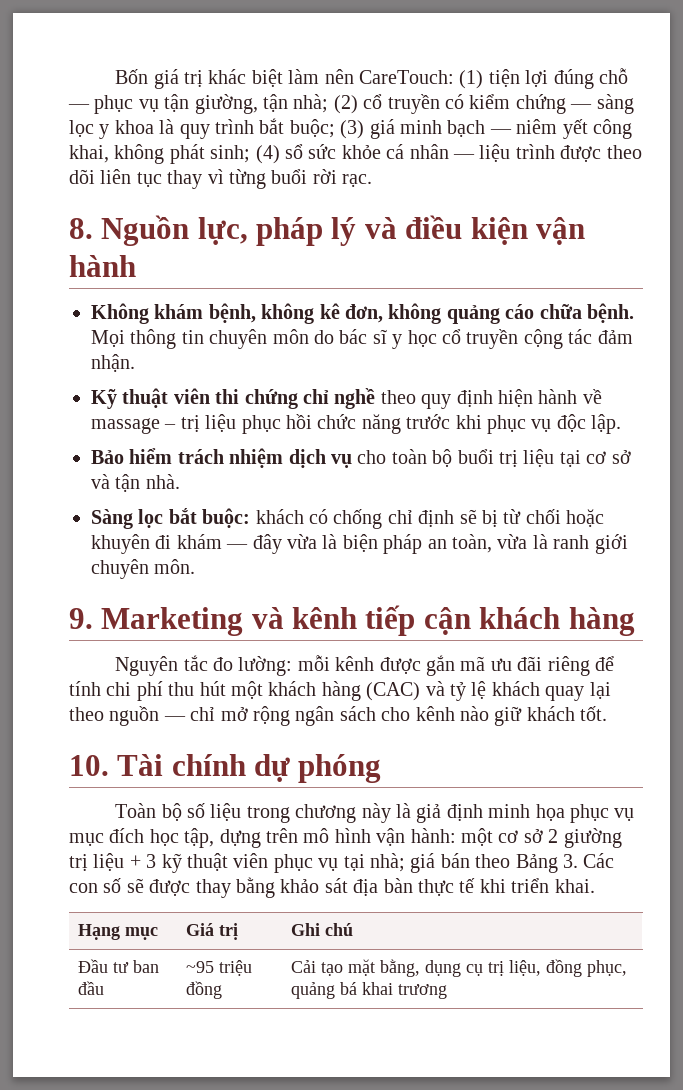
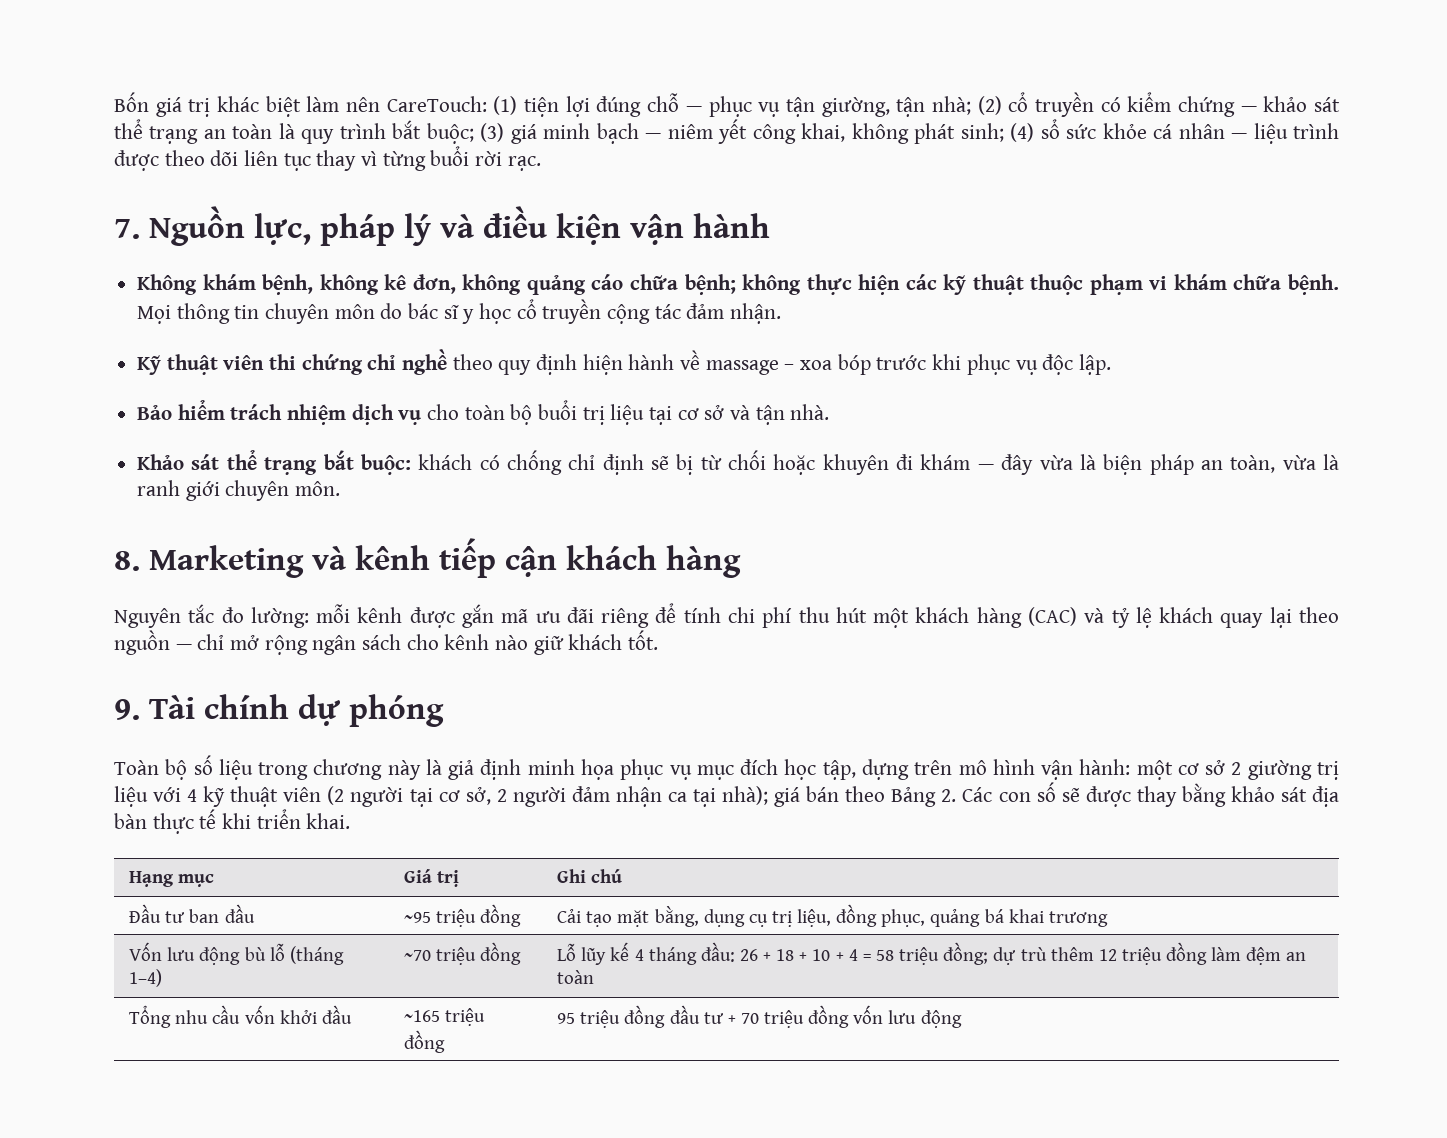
[596,94,634,114] [69,120,154,139] sàng lọc y khoa -> [1263,96,1340,112] [114,119,273,144] khảo sát thể trạng an toàn
[69,218,93,239] 8. -> [114,219,140,239] 7.
(582, 311) none -> [684,274,1282,295] bệnh; không thực hiện các kỹ thuật thuộc phạm vi khám chữa
[180,414,401,434] trị liệu phục hồi chức năng -> [800,354,871,375] xoa bóp
[91,509,164,529] Sàng lọc -> [137,450,318,475] Khảo sát thể trạng
[69,608,93,629] 9. -> [114,551,140,571] 8.
[69,755,109,776] 10. -> [114,699,140,720] 9.
[129,854,157,868] + 3 -> [153,787,198,802] với 4
[273,853,405,873] phục vụ tại nhà; -> [327,786,769,807] (2 người tại cơ sở, 2 người đảm nhận ca tại nhà);
[562,854,578,868] 3. -> [941,789,957,802] 2.
(448, 991) none -> [129,942,344,965] [129,969,163,987] [404,942,522,965] [557,942,1307,965] [557,970,595,984] [129,1005,352,1028] [404,1008,486,1026] [404,1030,446,1053] [557,1005,962,1028] // Vốn lưu động bù lỗ (tháng 1–4) | ~70 triệu đồng | Lỗ lũy kế 4 tháng đầu: 26 + 18 + 10 + 4 = 58 triệu đồng; dự trù thêm 12 triệu đồng làm đệm an toàn // Tổng nhu cầu vốn khởi đầu | ~165 triệu đồng | 95 triệu đồng đầu tư + 70 triệu đồng vốn lưu động

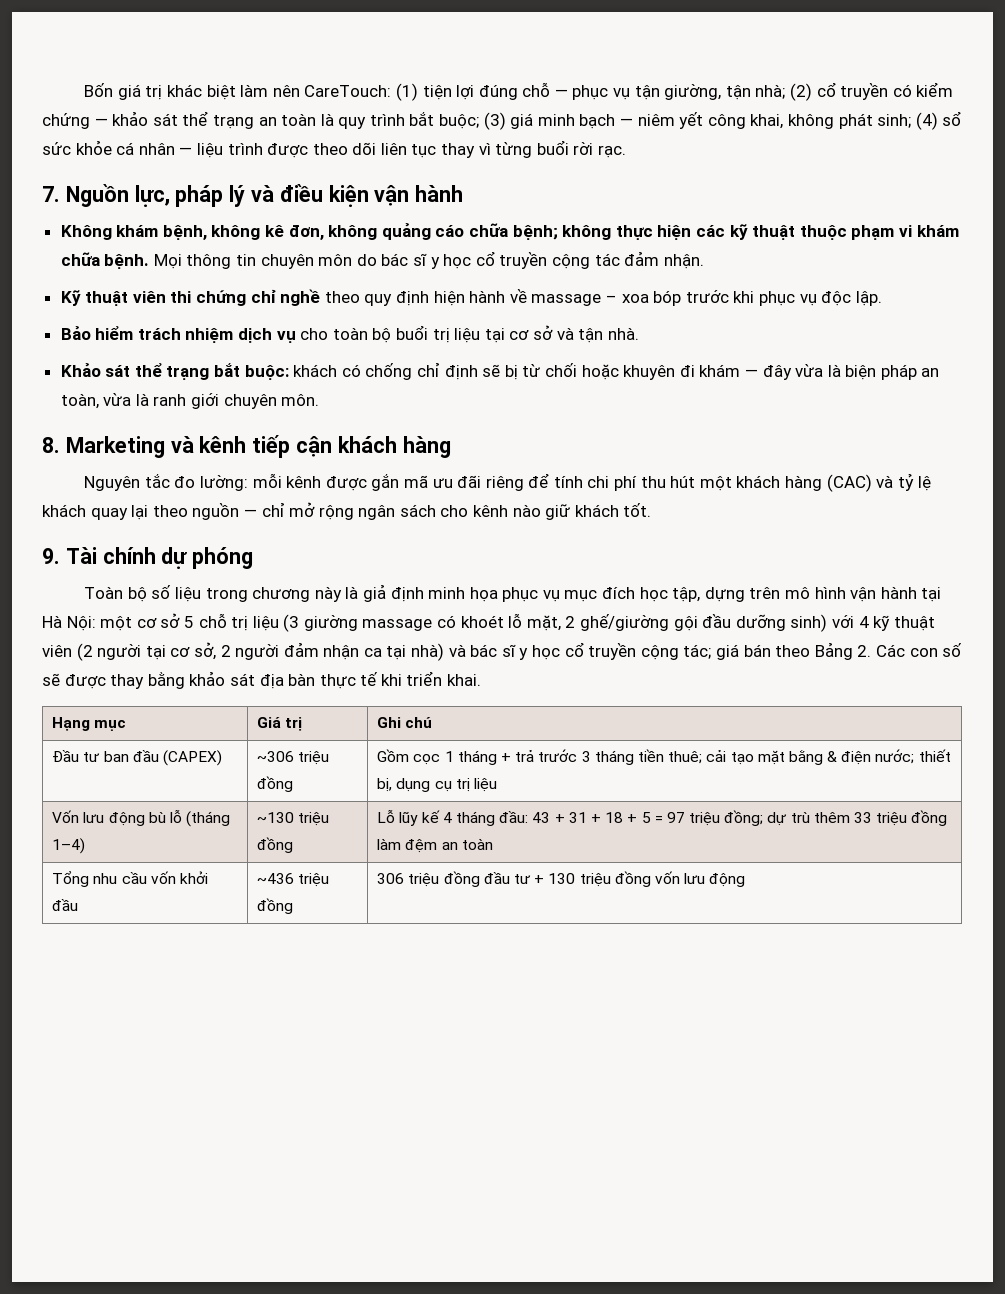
[1079,759,1339,780] [114,786,148,807] hành: một cơ sở 2 giường trị liệu -> [880,586,942,602] [42,613,828,632] hành tại Hà Nội: một cơ sở 5 chỗ trị liệu (3 giường massage có khoét lỗ mặt, 2 ghế/giường gội đầu dưỡng sinh)
[722,786,769,805] nhà); -> [411,642,712,661] nhà) và bác sĩ y học cổ truyền cộng tác;
[404,904,522,927] [557,904,1108,927] | ~95 triệu đồng | Cải tạo mặt bằng, dụng cụ trị liệu, đồng phục, quảng bá khai trương -> [163,750,223,766] [257,751,330,765] [257,776,294,792] [377,749,951,765] [377,778,498,792] (CAPEX) | ~306 triệu đồng | Gồm cọc 1 tháng + trả trước 3 tháng tiền thuê; cải tạo mặt bằng & điện nước; thiết bị, dụng cụ trị liệu
[404,950,432,961] ~70 -> [257,812,295,823] ~130
[739,949,895,961] 26 + 18 + 10 + 4 = 58 -> [532,812,685,823] 43 + 31 + 18 + 5 = 97
[1098,949,1117,961] 12 -> [853,812,872,823] 33
[404,1008,486,1026] [404,1030,446,1053] [557,1013,576,1024] ~165 triệu đồng | 95 -> [257,873,330,887] [257,898,294,914] [377,873,405,884] ~436 triệu đồng | 306
[740,1013,759,1024] 70 -> [548,873,576,884] 130

